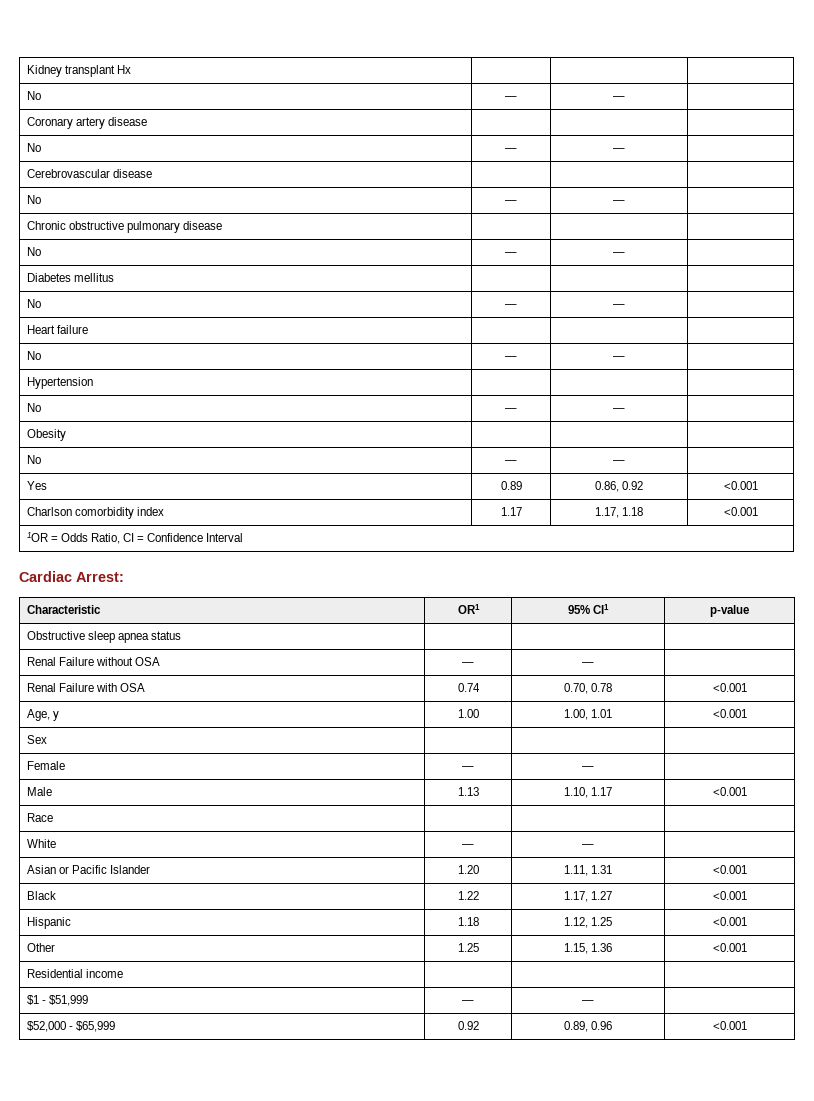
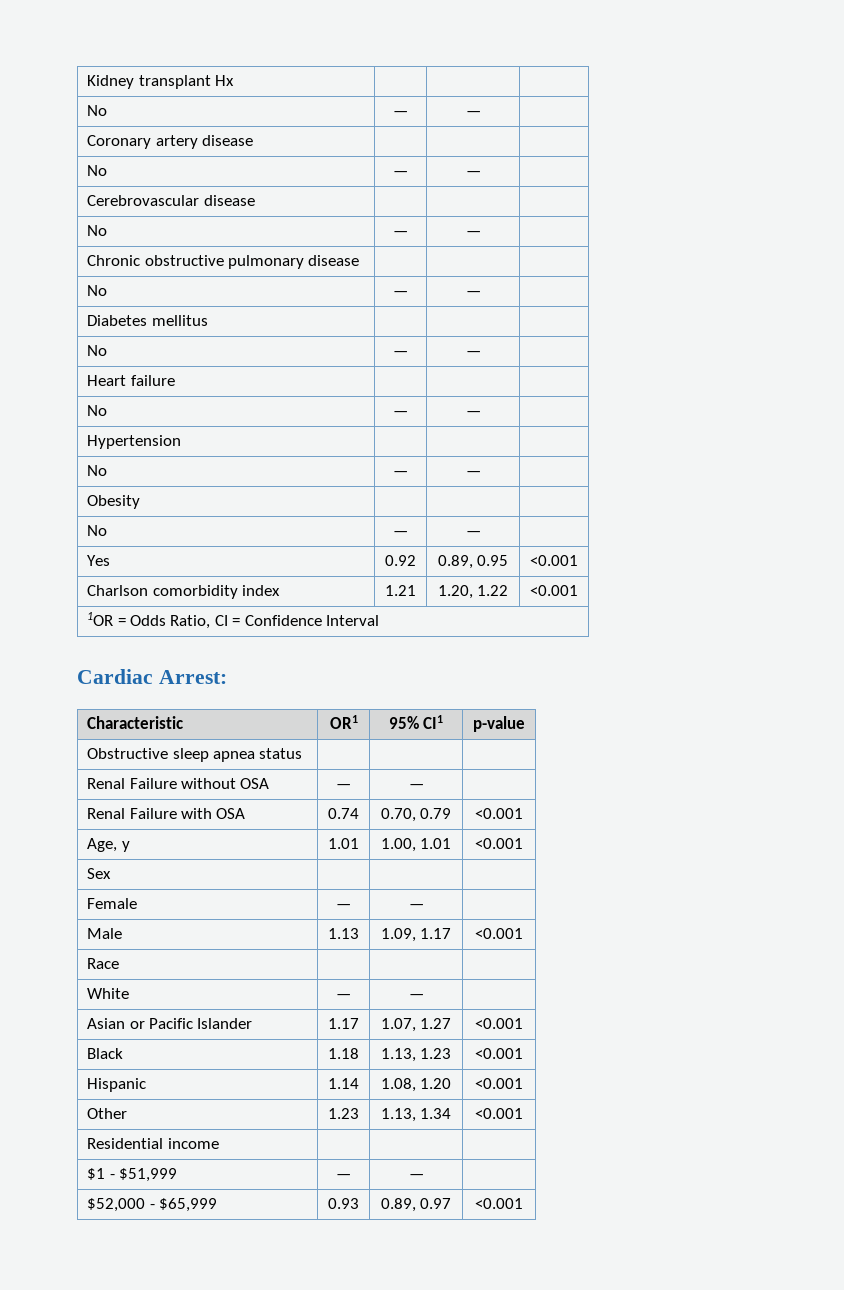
[500,481,522,490] [594,481,644,492] 0.89 | 0.86, 0.92 -> [385,555,416,566] [437,555,509,569] 0.92 | 0.89, 0.95
[500,507,522,516] [594,507,644,518] 1.17 | 1.17, 1.18 -> [385,585,416,596] [437,585,509,599] 1.21 | 1.20, 1.22
[591,683,613,692] 0.78 -> [420,808,452,819] 0.79
[457,709,479,718] 1.00 -> [328,838,359,849] 1.01
[563,787,588,798] 1.10, -> [380,928,416,942] 1.09,
[457,865,479,874] [563,865,613,876] 1.20 | 1.11, 1.31 -> [328,1018,359,1029] [380,1018,452,1032] 1.17 | 1.07, 1.27
[457,891,479,900] [563,891,613,902] 1.22 | 1.17, 1.27 -> [328,1048,359,1059] [380,1048,452,1062] 1.18 | 1.13, 1.23
[457,917,479,926] [563,917,613,928] 1.18 | 1.12, 1.25 -> [328,1078,359,1089] [380,1078,452,1092] 1.14 | 1.08, 1.20
[457,943,479,952] [563,943,613,954] 1.25 | 1.15, 1.36 -> [328,1108,359,1119] [380,1108,452,1122] 1.23 | 1.13, 1.34
[457,1021,479,1030] [563,1021,613,1032] 0.92 | 0.89, 0.96 -> [328,1198,359,1209] [380,1198,452,1212] 0.93 | 0.89, 0.97

